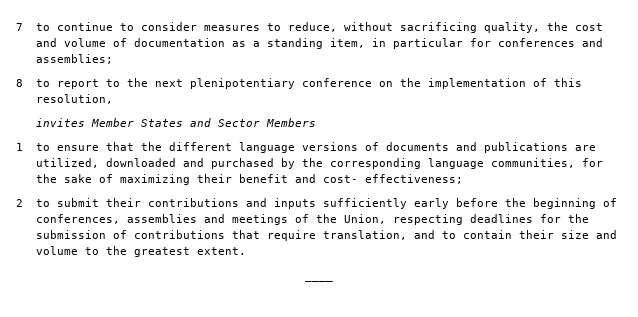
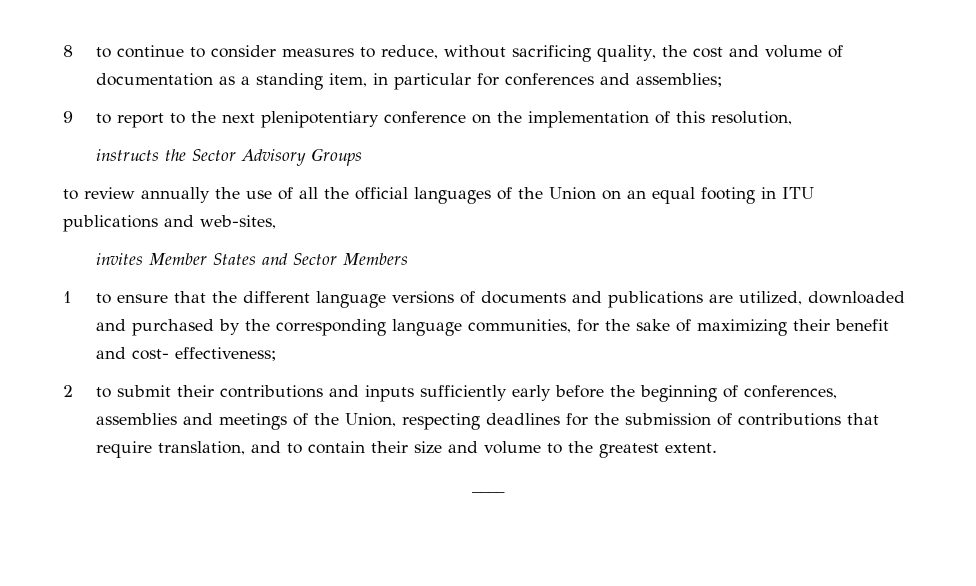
[16,23,23,31] 7 -> [63,45,73,57] 8
[16,79,23,87] 8 -> [63,111,73,123] 9
(114, 99) none -> [96,148,363,166] [63,187,814,204] [63,215,276,232] // instructs the Sector Advisory Groups // to review annually the use of all the official languages of the Union on an equal footing in ITU publications and web-sites,

